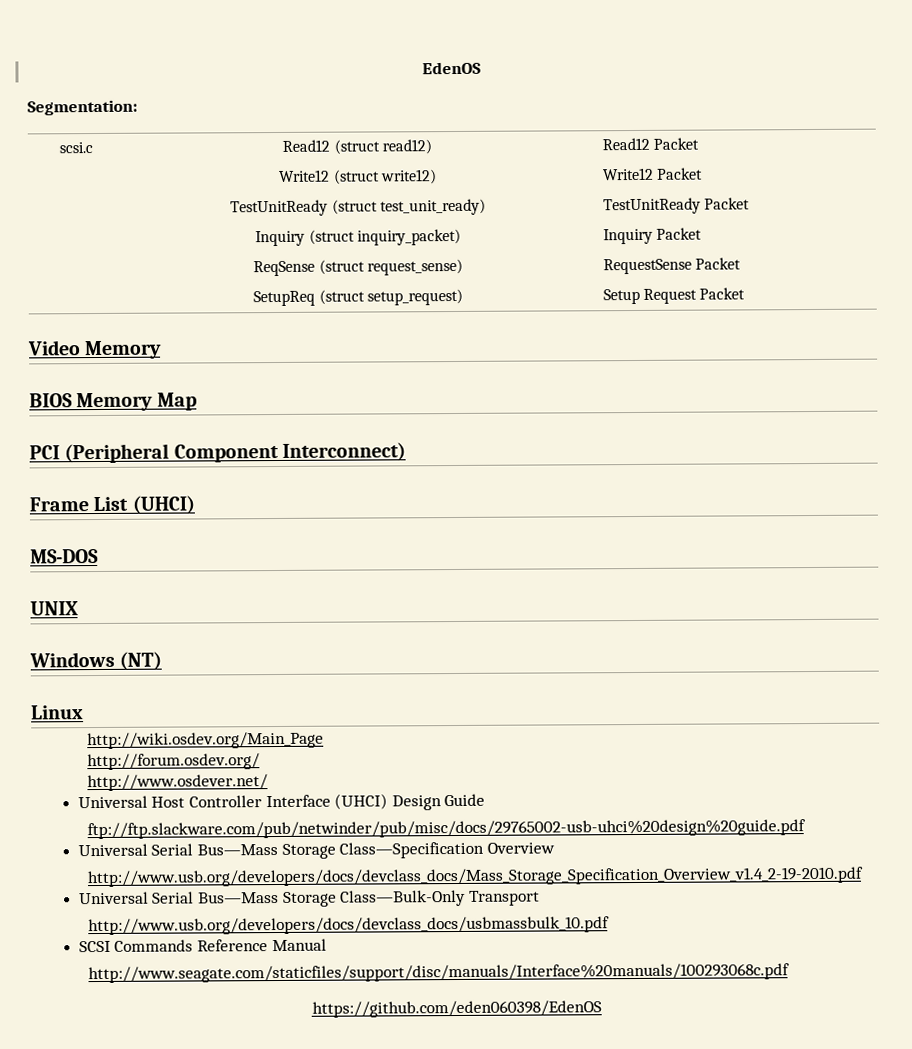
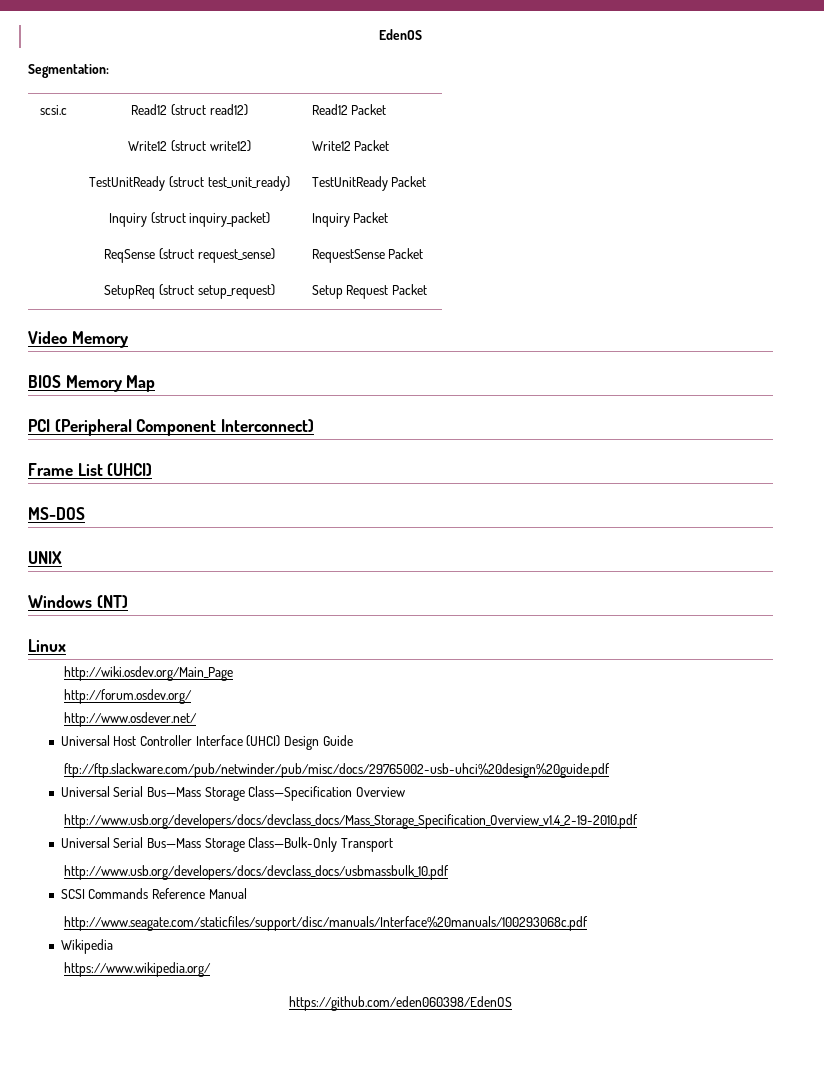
(791, 973) none -> [60,939,113,954] [63,962,211,977] // Wikipedia // https://www.wikipedia.org/

